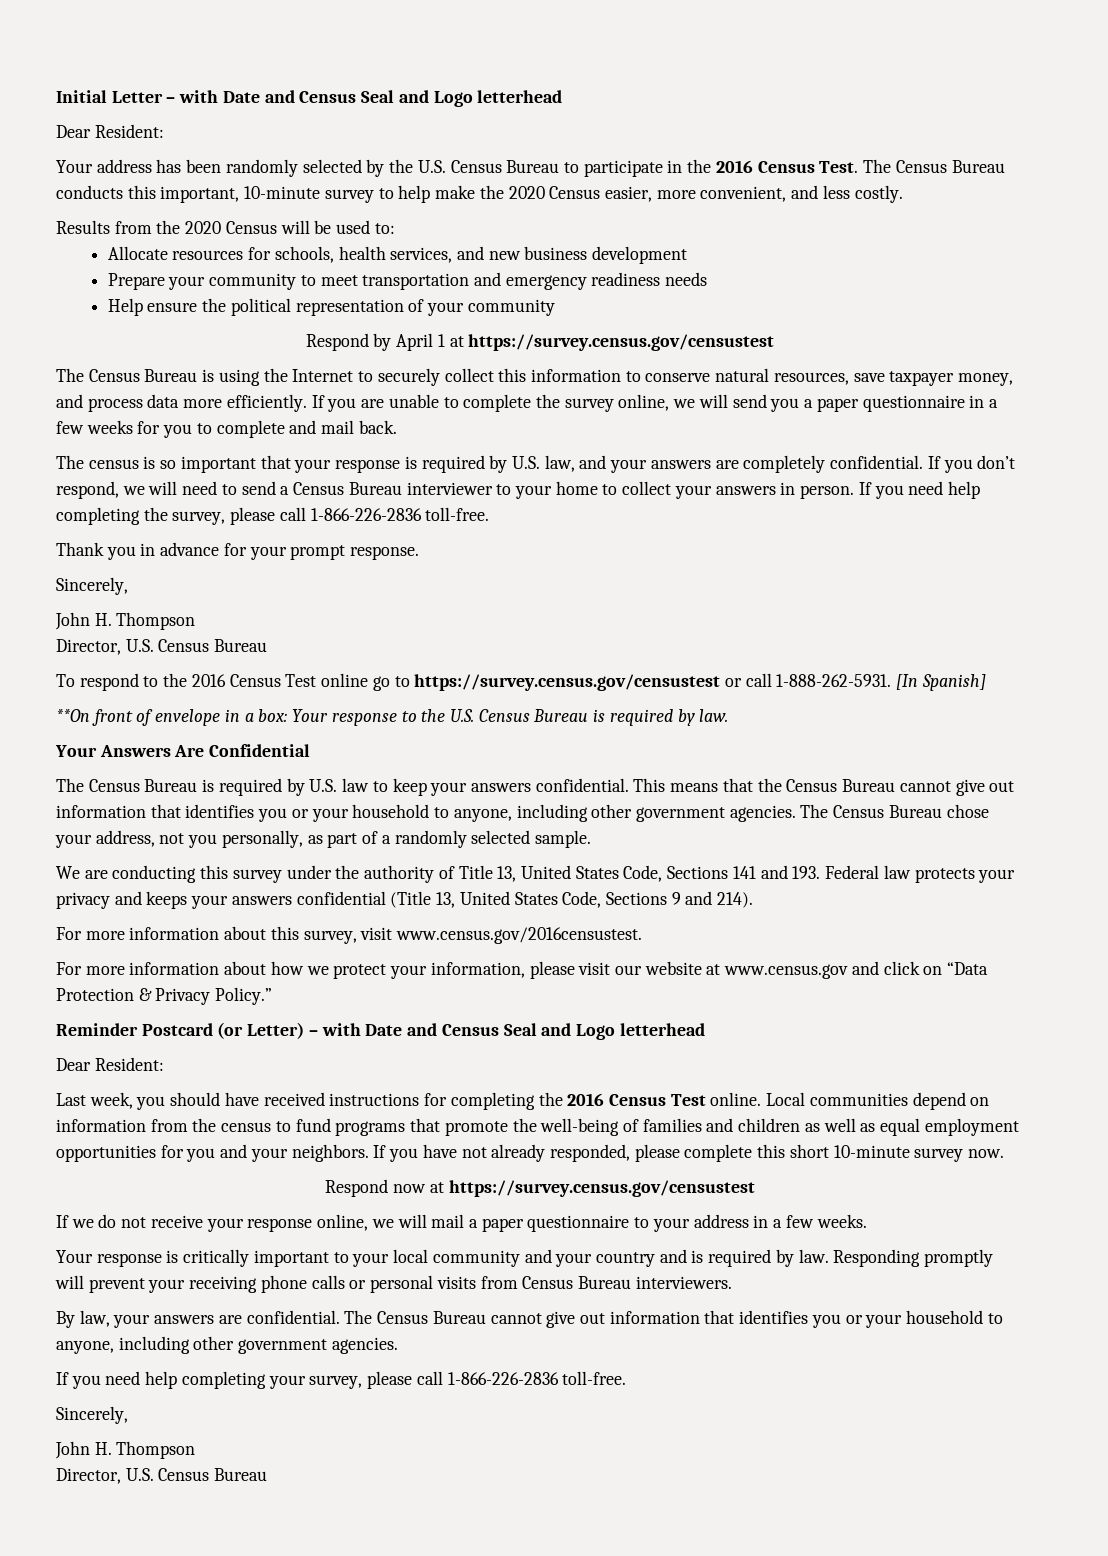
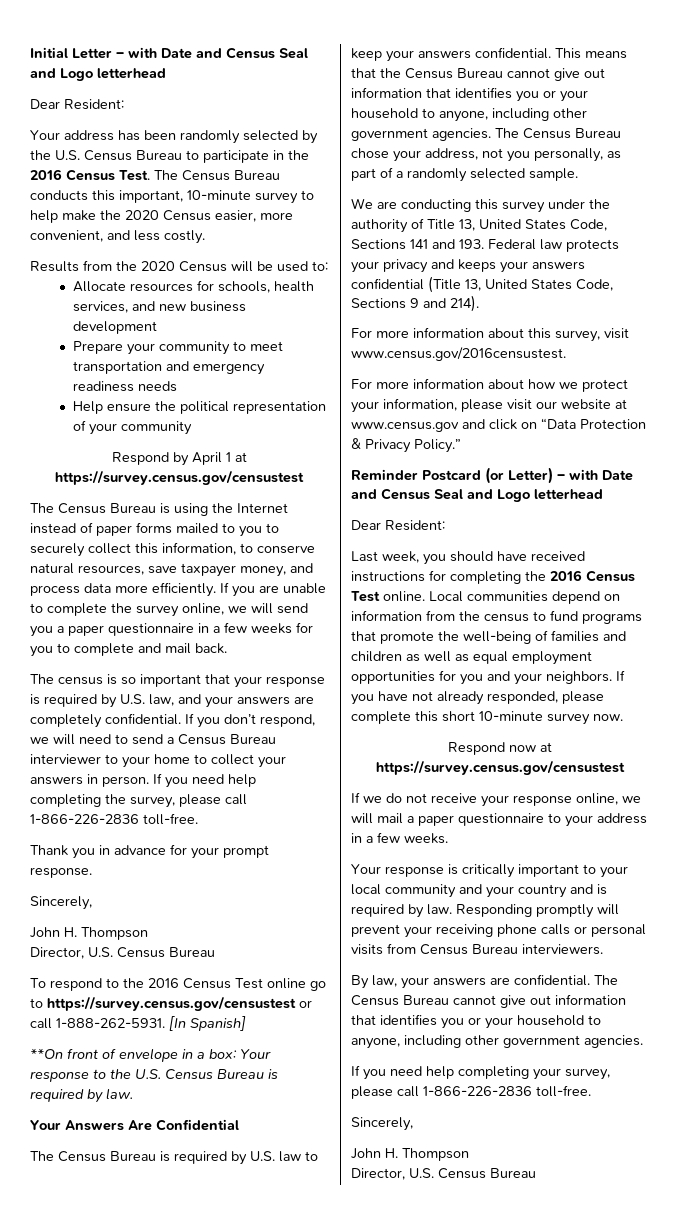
(354, 375) none -> [30,522,262,537] instead of paper forms mailed to you
[530,369,621,382] information -> [162,542,236,555] information,

